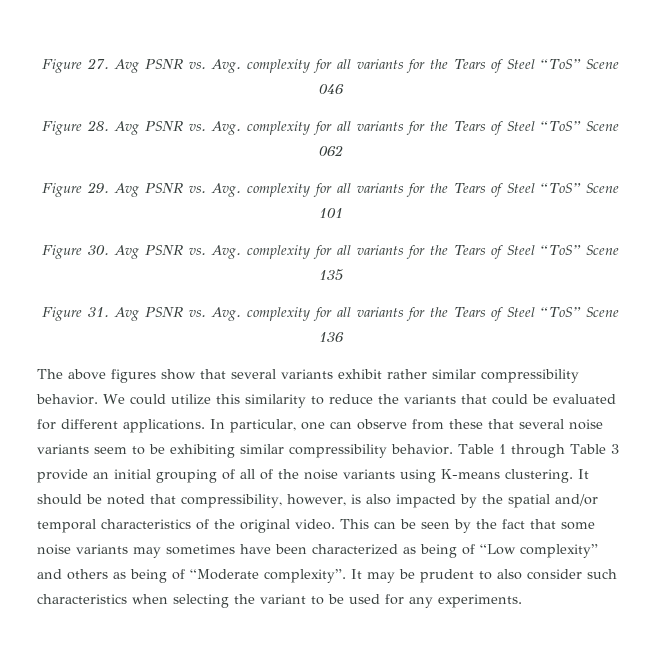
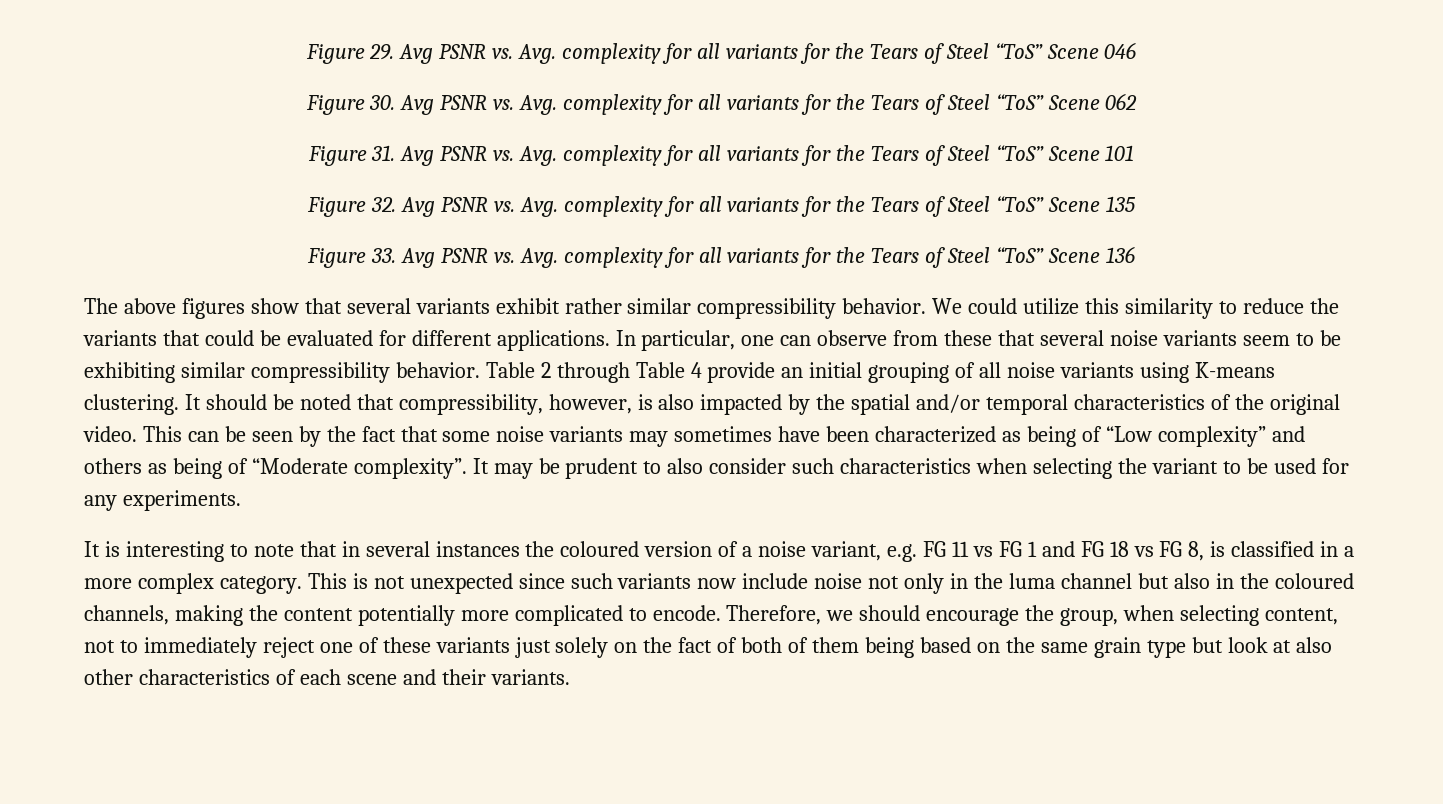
[41,58,109,73] Figure 27. -> [305,44,395,64] Figure 29.
[86,120,109,131] 28. -> [369,95,396,110] 30.
[86,182,109,193] 29. -> [371,145,396,161] 31.
[87,245,109,255] 30. -> [370,197,396,212] 32.
[87,307,109,317] 31. -> [370,248,396,263] 33.
[498,444,506,454] 1 -> [540,362,551,378] 2
[610,444,619,454] 3 -> [690,362,702,378] 4
[260,469,299,480] of the -> (1002, 370) none
(522, 601) none -> [84,541,1355,562] [84,573,1354,594] [84,605,1338,626] [84,637,1333,658] [84,669,570,685] // It is interesting to note that in several instances the coloured version of a noise variant, e.g. FG 11 vs FG 1 and FG 18 vs FG 8, is classified in a more complex category. This is not unexpected since such variants now include noise not only in the luma channel but also in the coloured channels, making the content potentially more complicated to encode. Therefore, we should encourage the group, when selecting content, not to immediately reject one of these variants just solely on the fact of both of them being based on the same grain type but look at also other characteristics of each scene and their variants.

